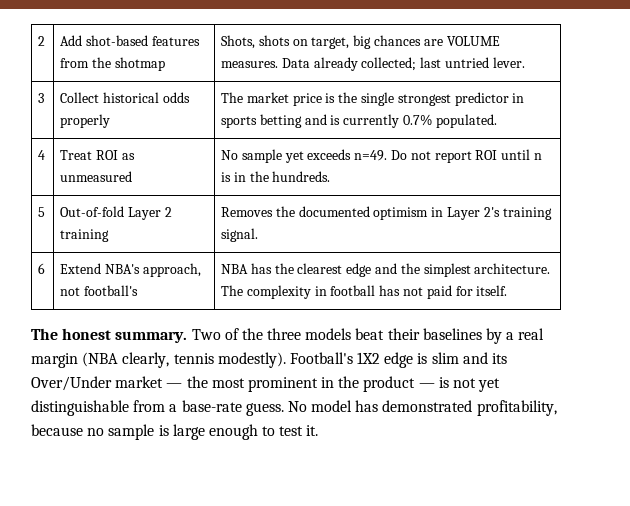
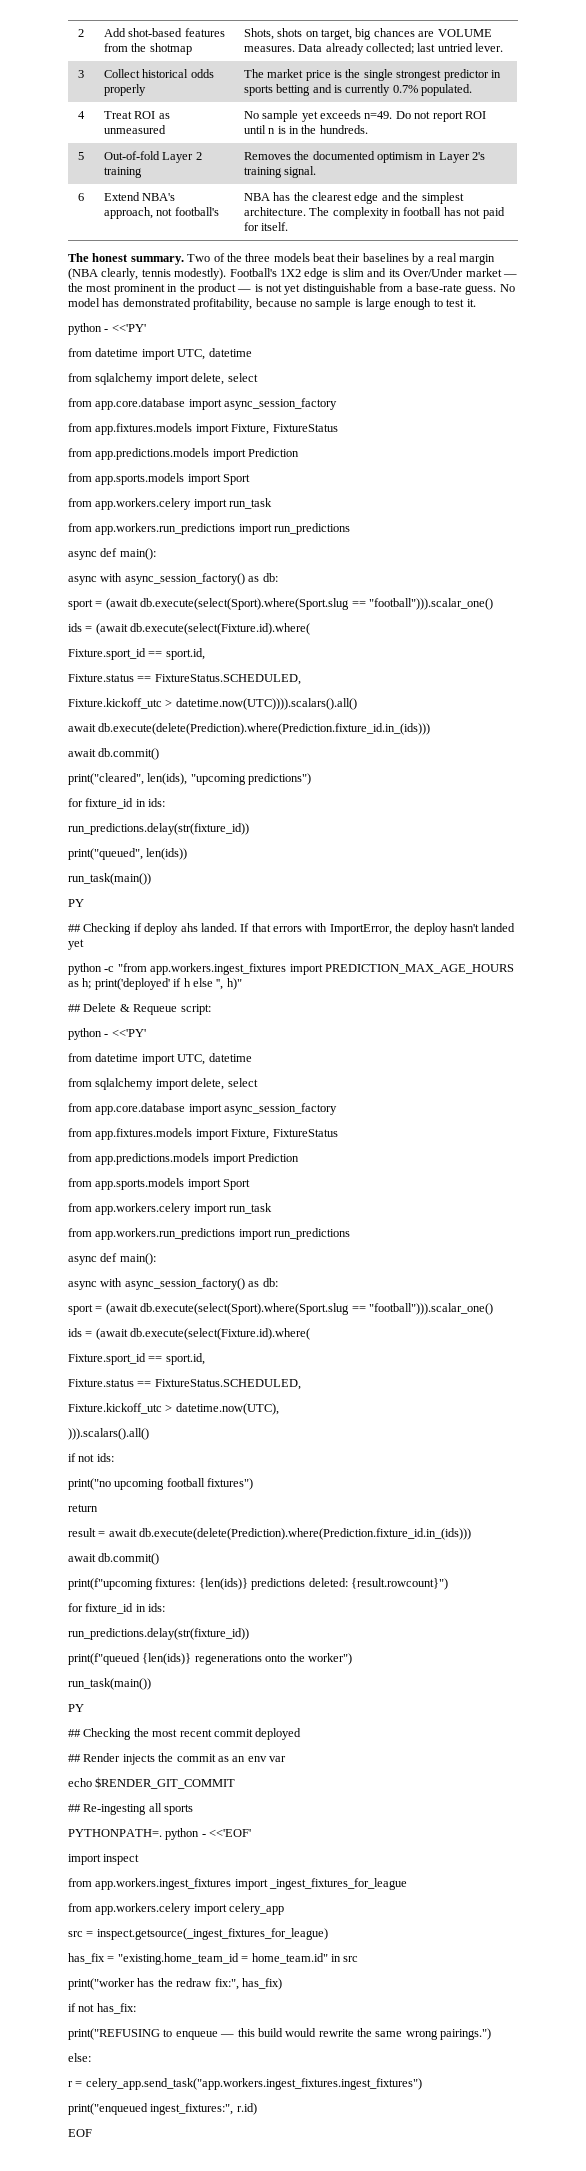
(319, 430) none -> [68,323,146,335] [68,348,252,360] [68,373,258,385] [68,398,338,410] [68,423,338,435] [68,448,300,460] [68,473,251,485] [68,498,273,510] [68,523,351,535] [68,548,156,560] [68,573,278,585] [68,598,493,610] [68,623,311,635] [68,648,205,660] [68,674,301,685] [68,698,357,710] [68,723,431,735] [68,748,160,760] [68,773,312,785] [68,798,166,809] [68,823,249,835] [68,848,188,860] [68,873,151,885] [68,899,84,907] [68,923,516,935] [68,939,84,950] [68,963,514,975] [68,978,242,990] [68,1003,211,1015] [68,1028,146,1040] [68,1053,252,1065] [68,1078,258,1090] [68,1103,338,1115] [68,1128,338,1140] [68,1153,300,1165] [68,1178,251,1190] [68,1203,273,1215] [68,1228,351,1240] [68,1253,156,1265] [68,1278,278,1290] [68,1303,493,1315] [68,1328,311,1340] [68,1353,205,1365] [68,1379,301,1390] [68,1403,279,1415] [68,1428,149,1440] [68,1453,114,1462] [68,1478,254,1490] [68,1504,98,1512] [68,1528,472,1540] [68,1553,160,1565] [68,1578,448,1590] [68,1603,166,1614] [68,1628,249,1640] [68,1653,352,1665] [68,1678,151,1690] [68,1704,84,1712] [68,1728,302,1740] [68,1753,286,1765] [68,1777,236,1789] [68,1803,194,1815] [68,1828,252,1840] [68,1854,140,1865] [68,1878,408,1890] [68,1903,285,1915] [68,1928,328,1940] [68,1953,359,1965] [68,1978,282,1990] [68,2003,136,2014] [68,2028,492,2040] [68,2053,91,2062] [68,2078,422,2090] [68,2103,257,2115] [68,2129,92,2137] // python - <<'PY' // from datetime import UTC, datetime // from sqlalchemy import delete, select // from app.core.database import async_session_factory // from app.fixtures.models import Fixture, FixtureStatus // from app.predictions.models import Prediction // from app.sports.models import Sport // from app.workers.celery import run_task // from app.workers.run_predictions import run_predictions // async def main(): // async with async_session_factory() as db: // sport = (await db.execute(select(Sport).where(Sport.slug == "football"))).scalar_one() // ids = (await db.execute(select(Fixture.id).where( // Fixture.sport_id == sport.id, // Fixture.status == FixtureStatus.SCHEDULED, // Fixture.kickoff_utc > datetime.now(UTC)))).scalars().all() // await db.execute(delete(Prediction).where(Prediction.fixture_id.in_(ids))) // await db.commit() // print("cleared", len(ids), "upcoming predictions") // for fixture_id in ids: // run_predictions.delay(str(fixture_id)) // print("queued", len(ids)) // run_task(main()) // PY // ## Checking if deploy ahs landed. If that errors with ImportError, the deploy hasn't landed yet // python -c "from app.workers.ingest_fixtures import PREDICTION_MAX_AGE_HOURS as h; print('deployed' if h else '', h)" // ## Delete & Requeue script: // python - <<'PY' // from datetime import UTC, datetime // from sqlalchemy import delete, select // from app.core.database import async_session_factory // from app.fixtures.models import Fixture, FixtureStatus // from app.predictions.models import Prediction // from app.sports.models import Sport // from app.workers.celery import run_task // from app.workers.run_predictions import run_predictions // async def main(): // async with async_session_factory() as db: // sport = (await db.execute(select(Sport).where(Sport.slug == "football"))).scalar_one() // ids = (await db.execute(select(Fixture.id).where( // Fixture.sport_id == sport.id, // Fixture.status == FixtureStatus.SCHEDULED, // Fixture.kickoff_utc > datetime.now(UTC), // ))).scalars().all() // if not ids: // print("no upcoming football fixtures") // return // result = await db.execute(delete(Prediction).where(Prediction.fixture_id.in_(ids))) // await db.commit() // print(f"upcoming fixtures: {len(ids)} predictions deleted: {result.rowcount}") // for fixture_id in ids: // run_predictions.delay(str(fixture_id)) // print(f"queued {len(ids)} regenerations onto the worker") // run_task(main()) // PY // ## Checking the most recent commit deployed // ## Render injects the commit as an env var // echo $RENDER_GIT_COMMIT // ## Re-ingesting all sports // PYTHONPATH=. python - <<'EOF' // import inspect // from app.workers.ingest_fixtures import _ingest_fixtures_for_league // from app.workers.celery import celery_app // src = inspect.getsource(_ingest_fixtures_for_league) // has_fix = "existing.home_team_id = home_team.id" in src // print("worker has the redraw fix:", has_fix) // if not has_fix: // print("REFUSING to enqueue — this build would rewrite the same wrong pairings.") // else: // r = celery_app.send_task("app.workers.ingest_fixtures.ingest_fixtures") // print("enqueued ingest_fixtures:", r.id) // EOF

